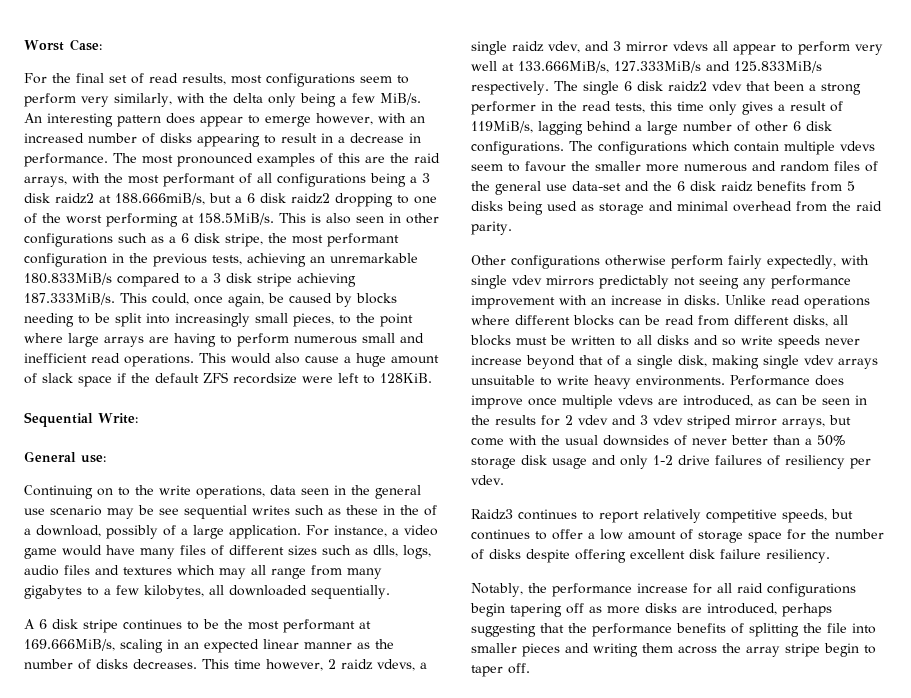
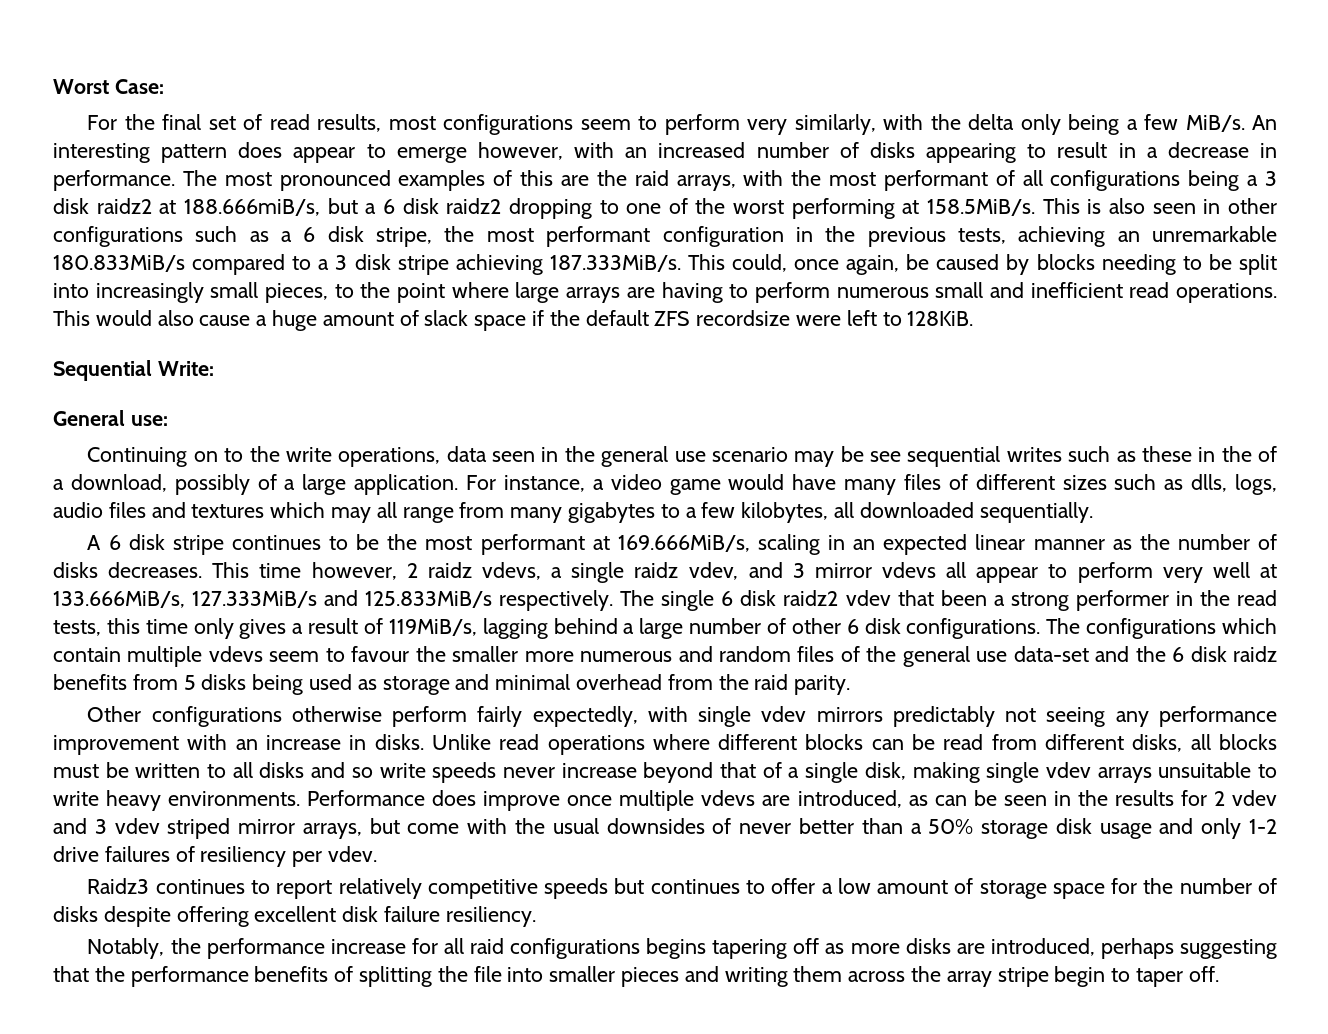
[782,509,827,523] speeds, -> [544,878,609,899] speeds
[470,603,505,617] begin -> [646,938,707,959] begins

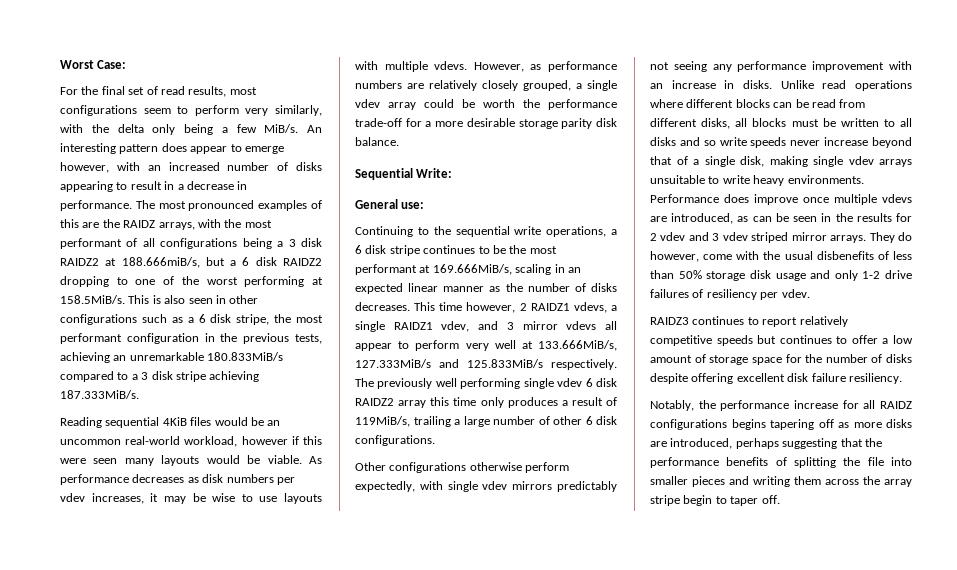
[634,170,669,186] raid -> [123,220,156,228] RAIDZ
[96,198,152,214] raidz2 -> [60,258,99,266] RAIDZ2
[446,198,502,214] raidz2 -> [282,258,322,266] RAIDZ2
[687,254,1278,275] [53,282,1278,303] [53,310,974,331] This could, once again, be caused by blocks needing to be split into increasingly small pieces, to the point where large arrays are having to perform numerous small and inefficient read operations. This would also cause a huge amount of slack space if the default ZFS recordsize were left to 128KiB. -> [60,417,281,428] [60,436,322,447] [60,455,322,466] [60,474,295,485] [60,493,322,504] [355,61,617,72] [355,80,617,91] [355,99,617,110] [355,118,617,129] [355,137,399,146] // Reading sequential 4KiB files would be an uncommon real-world workload, however if this were seen many layouts would be viable. As performance decreases as disk numbers per vdev increases, it may be wise to use layouts with multiple vdevs. However, as performance numbers are relatively closely grouped, a single vdev array could be worth the performance trade-off for a more desirable storage parity disk balance.
[193,446,280,462] on to the -> [417,226,510,237] to the sequential
[446,446,1278,467] [53,474,1277,495] [53,502,1093,523] [87,535,102,550] data seen in the general use scenario may be see sequential writes such as these in the of a download, possibly of a large application. For instance, a video game would have many files of different sizes such as dlls, logs, audio files and textures which may all range from many gigabytes to a few kilobytes, all downloaded sequentially. // A -> [611,229,617,235] a
[427,562,472,578] raidz -> [530,303,570,311] RAIDZ1
[634,562,679,578] raidz -> [393,322,433,330] RAIDZ1
[661,590,1278,611] [53,620,101,636] single 6 disk raidz2 vdev that been a strong performer in the read tests, -> [377,378,617,389] [355,398,427,408] previously well performing single vdev 6 disk RAIDZ2 array
[239,619,287,639] gives -> [507,397,558,408] produces
[482,618,618,639] lagging behind -> [413,416,451,427] trailing
[1046,618,1278,639] [53,646,1278,667] [53,674,851,695] The configurations which contain multiple vdevs seem to favour the smaller more numerous and random files of the general use data-set and the 6 disk raidz benefits from 5 disks being used as storage and minimal overhead from the raid parity. -> (435, 440) none
[477,706,523,727] fairly -> (570, 467) none
[302,818,922,839] arrays, but come with the usual downsides of never better than a -> [830,232,912,243] [650,251,912,262] [650,270,674,279] arrays. They do however, come with the usual disbenefits of less than
[87,878,150,894] Raidz3 -> [650,317,689,325] RAIDZ3
[469,938,504,954] raid -> [880,401,912,409] RAIDZ

